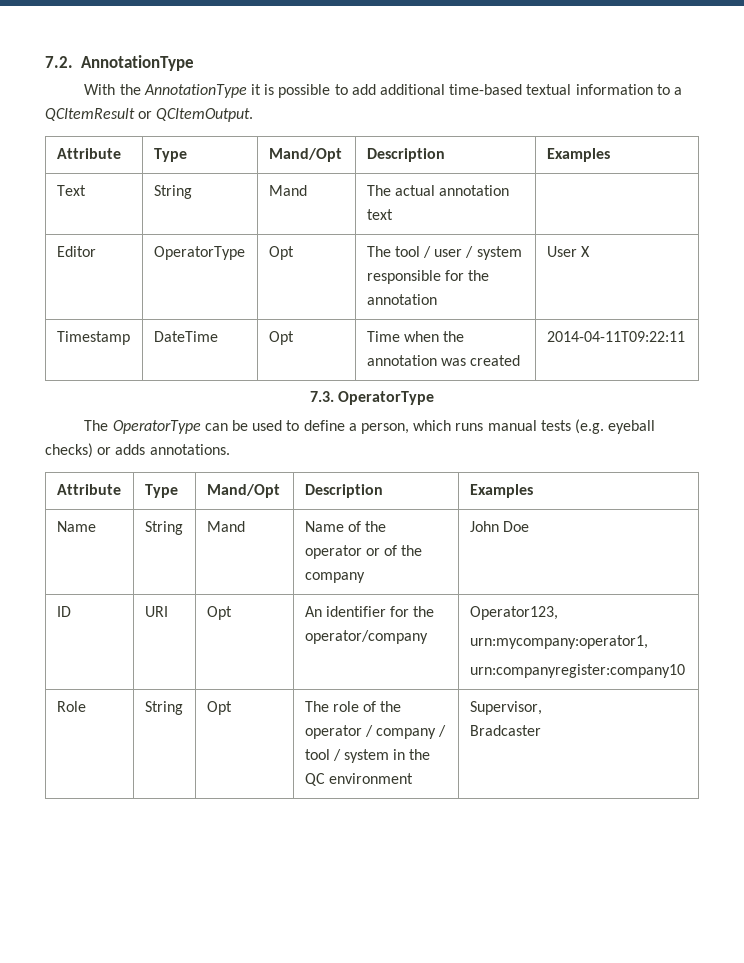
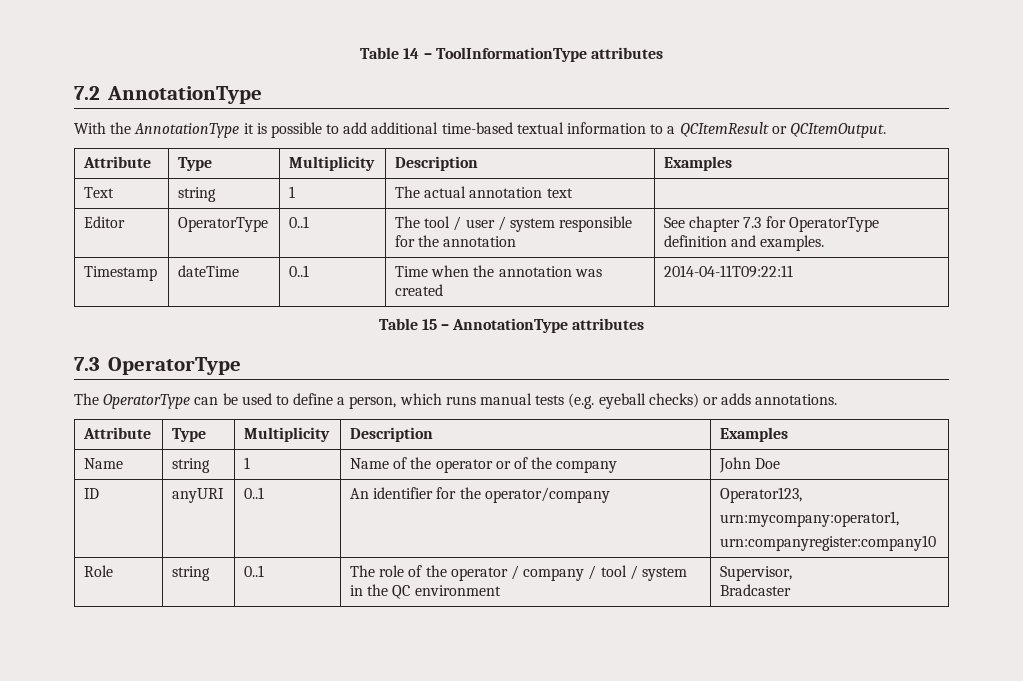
[45,56,73,68] 7.2. -> [360,47,663,62] [74,86,100,100] Table 14 – ToolInformationType attributes // 7.2
[268,148,342,162] Mand/Opt -> [289,156,376,171] Multiplicity
[153,185,192,199] [268,185,307,196] String | Mand -> [178,187,217,202] [289,186,296,198] string | 1
[268,246,294,260] Opt -> [289,216,310,228] 0..1
[546,246,590,257] User X -> [664,216,879,232] [664,235,825,251] See chapter 7.3 for OperatorType definition and examples.
[153,331,218,342] [268,331,294,345] DateTime | Opt -> [178,265,240,277] [289,265,310,277] dateTime | 0..1
[309,391,334,402] 7.3. -> [378,318,645,333] [74,357,100,371] Table 15 – AnnotationType attributes // 7.3
[206,484,280,498] Mand/Opt -> [244,427,331,442] Multiplicity
[144,521,183,535] [206,521,245,532] String | Mand -> [172,458,211,473] [244,457,251,469] string | 1
[144,606,168,617] [206,606,232,620] URI | Opt -> [172,488,225,503] [244,487,265,499] anyURI | 0..1
[144,701,183,715] [206,701,232,715] String | Opt -> [172,566,211,581] [244,565,265,577] string | 0..1

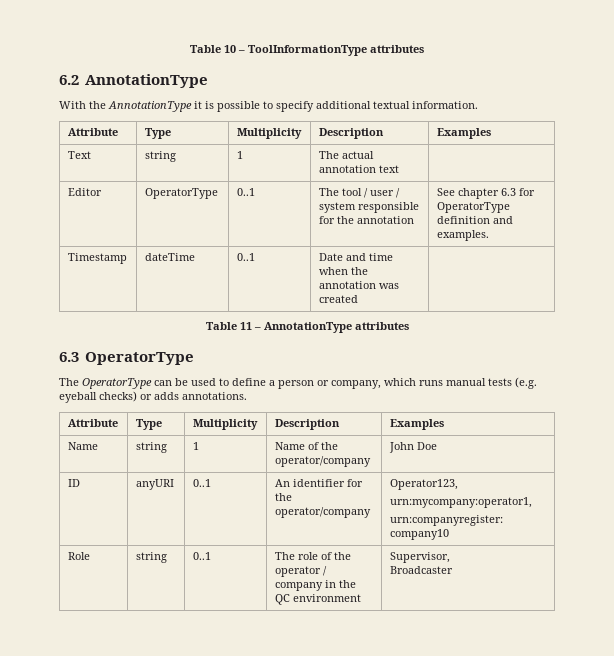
[360,47,420,59] Table 14 -> [190,45,236,53] Table 10
[74,86,100,100] 7.2 -> [59,75,79,85] 6.2
[343,122,886,138] add additional time-based textual information to a QCItemResult or QCItemOutput. -> [276,101,478,112] specify additional textual information.
[743,217,762,228] 7.3 -> [500,188,516,196] 6.3
[395,266,429,277] Time -> [318,253,393,261] Date and time
[664,265,794,278] [378,318,437,330] 2014-04-11T09:22:11 // Table 15 -> [205,322,252,330] // Table 11
[74,357,100,371] 7.3 -> [59,352,79,362] 6.3
[349,396,397,409] person, -> [278,380,381,389] person or company,
[435,457,618,473] operator or of the company -> [274,456,371,467] operator/company
[588,565,687,581] / tool / system -> (323, 586) none
[720,584,792,596] Bradcaster -> [389,566,453,574] Broadcaster

